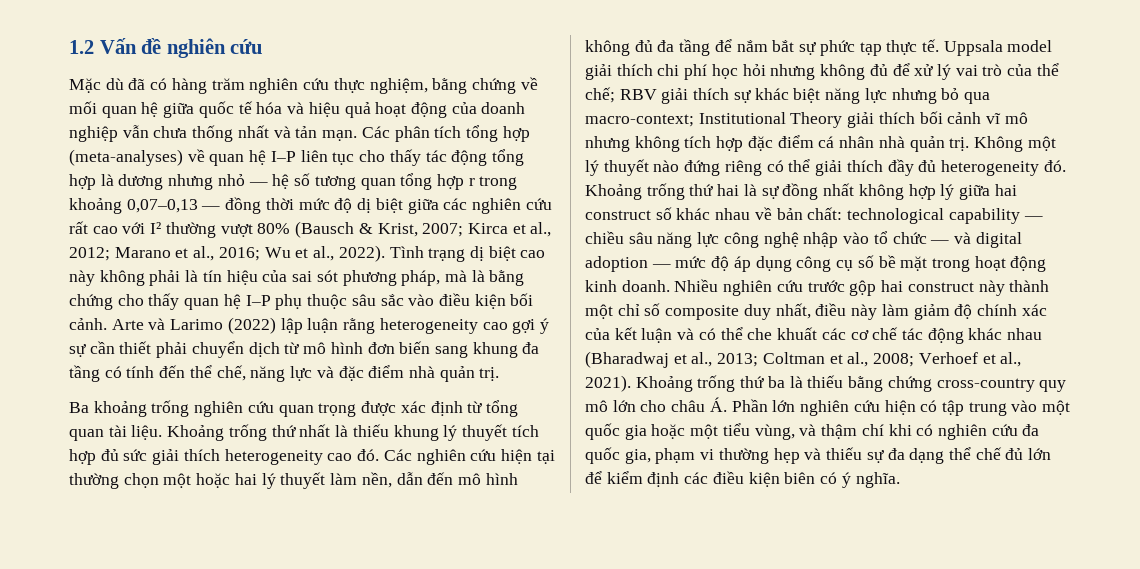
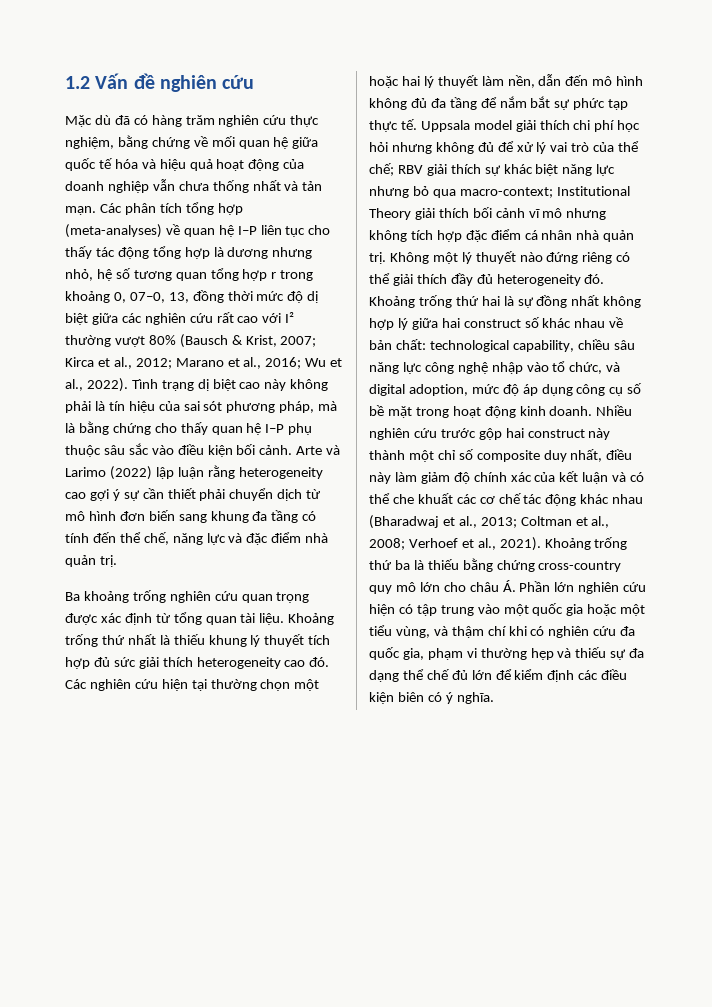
[217,174,268,186] nhỏ — -> [65,269,93,281] nhỏ,
[126,199,221,213] 0,07–0,13 — -> [113,292,189,303] 0, 07–0, 13,
[948,208,1043,224] capability — -> [512,340,574,352] capability,
[892,232,1022,248] [585,256,671,272] chức — và digital adoption — -> [569,362,621,374] [369,384,468,396] chức, và digital adoption,

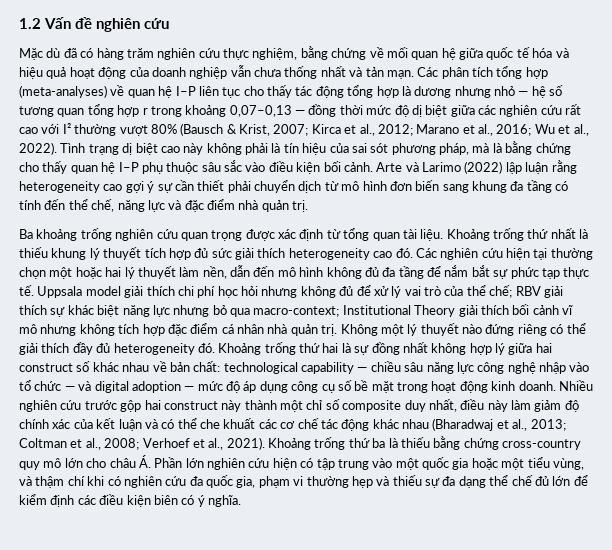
[65,269,93,281] nhỏ, -> [494,86,529,96] nhỏ —
[113,292,189,303] 0, 07–0, 13, -> [229,105,305,117] 0,07–0,13 —
[512,340,574,352] capability, -> [301,362,368,374] capability —
[569,362,621,374] [369,384,468,396] chức, và digital adoption, -> [34,381,195,393] chức — và digital adoption —

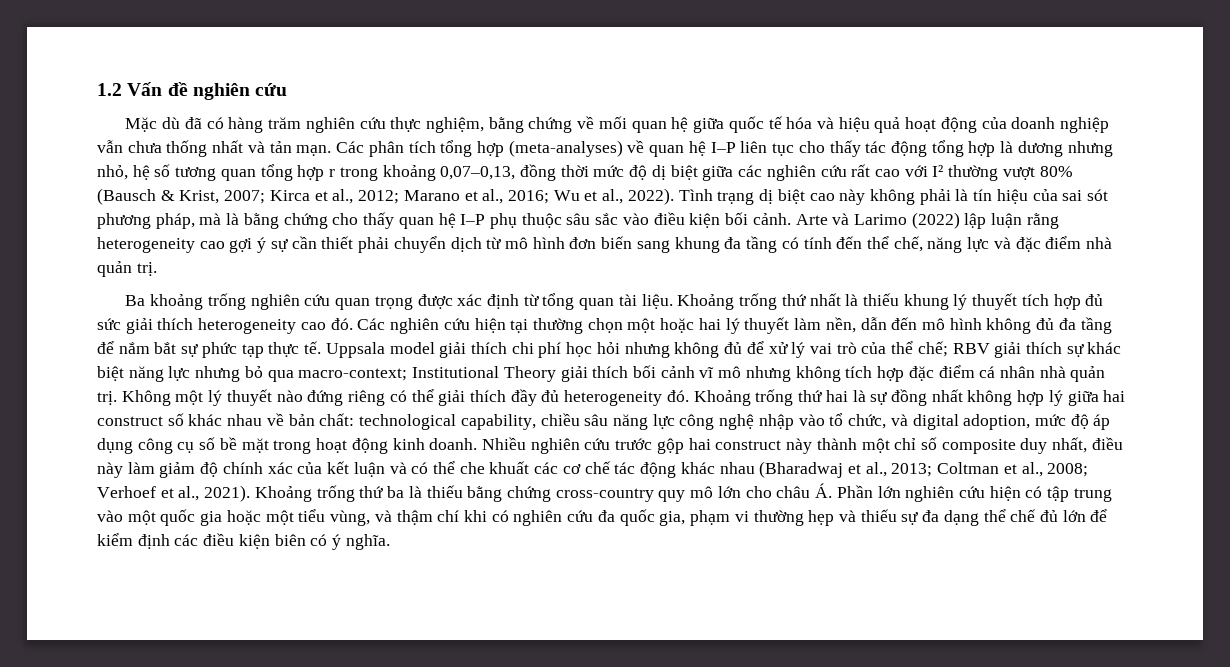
[494,86,529,96] nhỏ — -> [97,165,128,180] nhỏ,
[229,105,305,117] 0,07–0,13 — -> [440,166,516,180] 0,07–0,13,
[301,362,368,374] capability — -> [460,414,536,430] capability,
[34,381,195,393] chức — và digital adoption — -> [848,414,1031,430] chức, và digital adoption,

